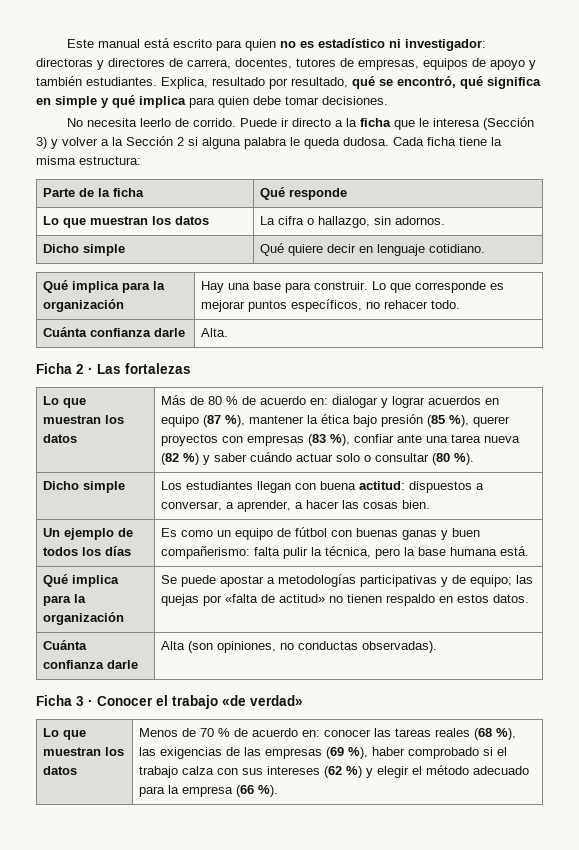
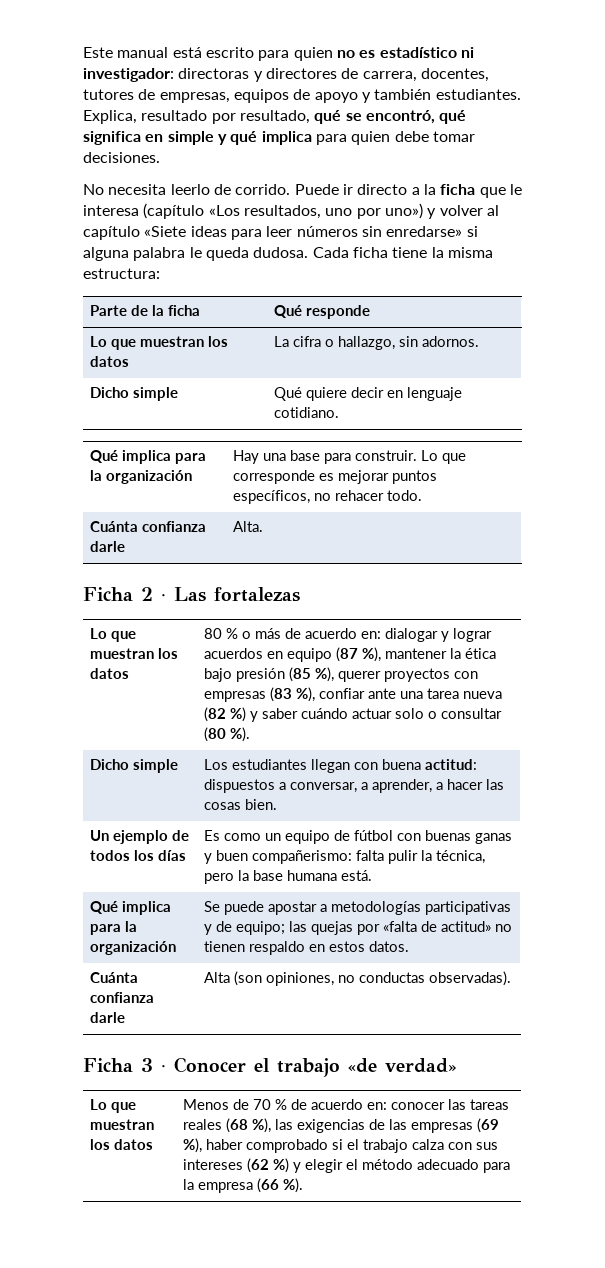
[482,117,534,130] [36,136,184,149] (Sección 3) y volver a la Sección 2 -> [143,203,499,219] [83,226,463,240] (capítulo «Los resultados, uno por uno») y volver al capítulo «Siete ideas para leer números sin enredarse»
[161,395,239,405] Más de 80 % -> [204,628,282,639] 80 % o más

